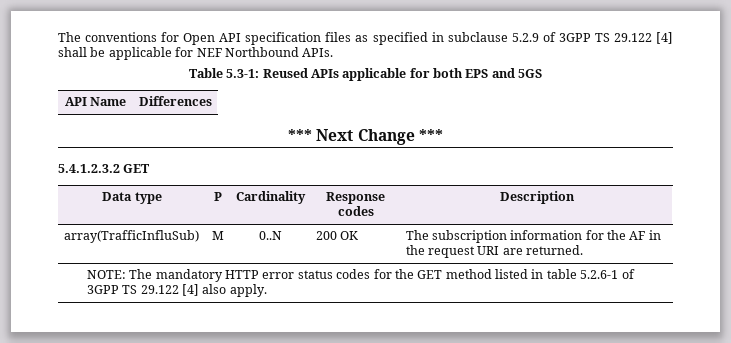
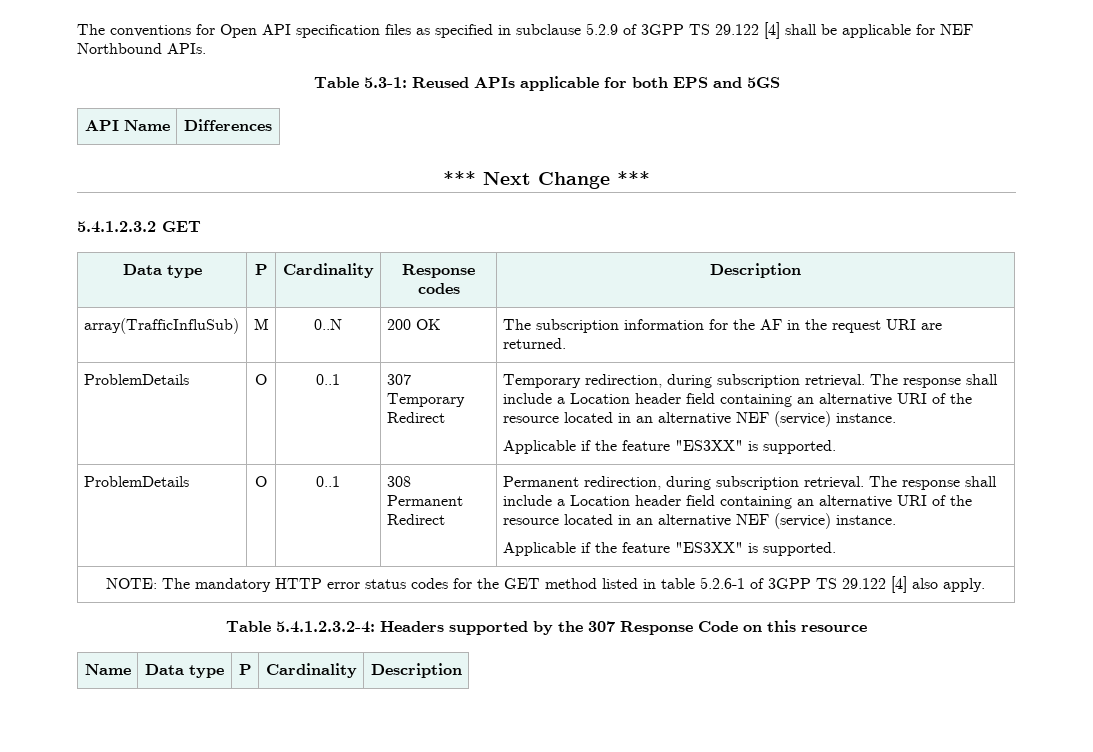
(584, 250) none -> [83,374,189,385] [255,374,267,385] [316,374,340,385] [386,374,411,385] [386,393,465,407] [386,412,445,423] [502,374,998,388] [502,393,972,407] [502,411,896,427] [502,440,836,454] [83,476,189,487] [255,476,267,487] [316,476,340,487] [386,476,411,487] [386,495,463,506] [386,514,445,525] [502,476,997,490] [502,495,972,509] [502,513,896,529] [502,542,836,556] // ProblemDetails | O | 0..1 | 307 Temporary Redirect | Temporary redirection, during subscription retrieval. The response shall include a Location header field containing an alternative URI of the resource located in an alternative NEF (service) instance. // Applicable if the feature "ES3XX" is supported. // ProblemDetails | O | 0..1 | 308 Permanent Redirect | Permanent redirection, during subscription retrieval. The response shall include a Location header field containing an alternative URI of the resource located in an alternative NEF (service) instance. // Applicable if the feature "ES3XX" is supported.
(267, 290) none -> [226,620,867,635] [84,664,131,675] [145,664,224,678] [238,664,252,675] [265,663,357,678] [370,663,462,678] // Table 5.4.1.2.3.2-4: Headers supported by the 307 Response Code on this resource // Name | Data type | P | Cardinality | Description

